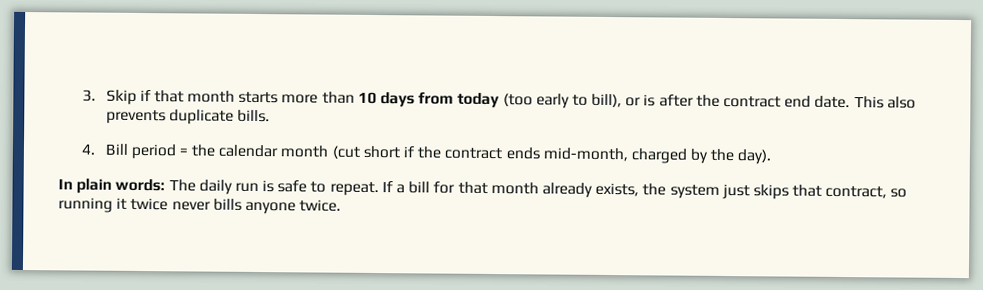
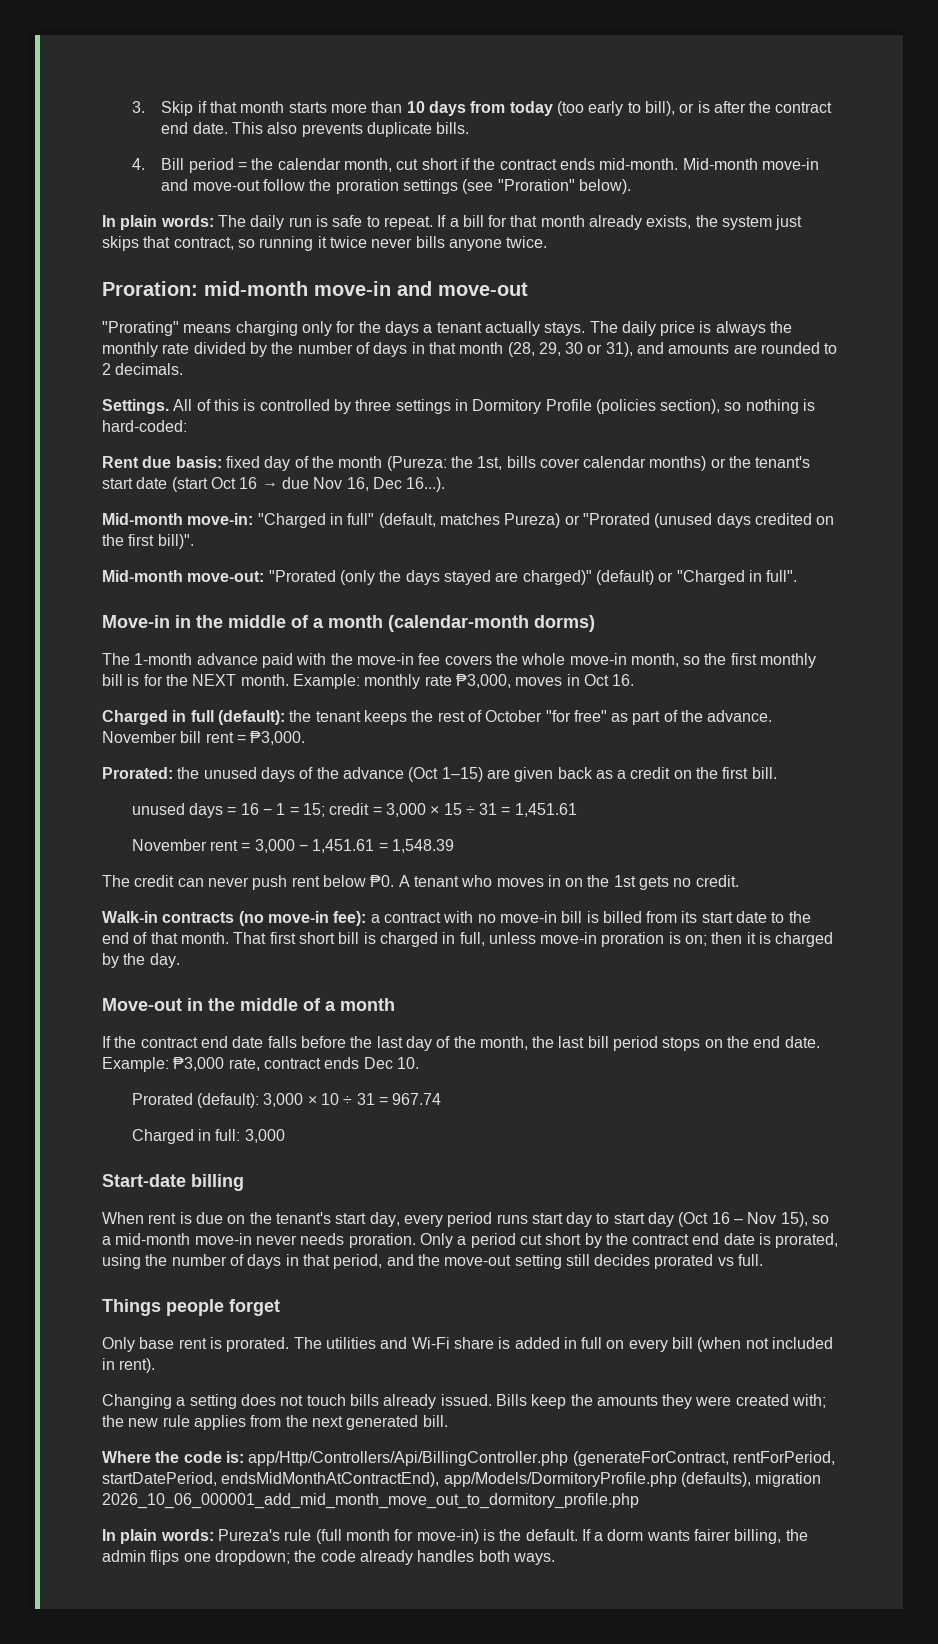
[280,145,360,159] month (cut -> [343,158,419,172] month, cut
[542,147,772,165] mid-month, charged by the day). -> [599,158,819,170] [161,179,631,194] mid-month. Mid-month move-in and move-out follow the proration settings (see "Proration" below).
(342, 205) none -> [102,281,528,296] [102,321,793,336] [102,342,838,357] [102,363,184,375] [102,399,816,414] [102,420,187,432] [102,456,811,471] [102,477,446,492] [102,513,835,528] [102,534,194,549] [102,570,798,585] [102,615,595,632] [102,653,817,668] [102,674,635,689] [102,710,773,725] [102,731,306,745] [102,767,777,782] [131,803,577,818] [131,839,454,853] [102,875,739,890] [102,911,811,926] [102,932,834,947] [102,953,180,968] [102,998,395,1011] [102,1036,820,1051] [102,1057,419,1072] [131,1093,442,1108] [131,1129,285,1144] [102,1174,244,1191] [102,1212,830,1227] [102,1233,839,1248] [102,1254,764,1269] [102,1299,280,1316] [102,1337,834,1352] [102,1358,156,1373] [102,1394,827,1409] [102,1415,448,1430] [102,1451,835,1466] [102,1472,822,1487] [102,1493,639,1509] [102,1529,808,1544] [102,1550,555,1565] // Proration: mid-month move-in and move-out // "Prorating" means charging only for the days a tenant actually stays. The daily price is always the monthly rate divided by the number of days in that month (28, 29, 30 or 31), and amounts are rounded to 2 decimals. // Settings. All of this is controlled by three settings in Dormitory Profile (policies section), so nothing is hard-coded: // Rent due basis: fixed day of the month (Pureza: the 1st, bills cover calendar months) or the tenant's start date (start Oct 16 → due Nov 16, Dec 16...). // Mid-month move-in: "Charged in full" (default, matches Pureza) or "Prorated (unused days credited on the first bill)". // Mid-month move-out: "Prorated (only the days stayed are charged)" (default) or "Charged in full". // Move-in in the middle of a month (calendar-month dorms) // The 1-month advance paid with the move-in fee covers the whole move-in month, so the first monthly bill is for the NEXT month. Example: monthly rate ₱3,000, moves in Oct 16. // Charged in full (default): the tenant keeps the rest of October "for free" as part of the advance. November bill rent = ₱3,000. // Prorated: the unused days of the advance (Oct 1–15) are given back as a credit on the first bill. // unused days = 16 − 1 = 15; credit = 3,000 × 15 ÷ 31 = 1,451.61 // November rent = 3,000 − 1,451.61 = 1,548.39 // The credit can never push rent below ₱0. A tenant who moves in on the 1st gets no credit. // Walk-in contracts (no move-in fee): a contract with no move-in bill is billed from its start date to the end of that month. That first short bill is charged in full, unless move-in proration is on; then it is charged by the day. // Move-out in the middle of a month // If the contract end date falls before the last day of the month, the last bill period stops on the end date. Example: ₱3,000 rate, contract ends Dec 10. // Prorated (default): 3,000 × 10 ÷ 31 = 967.74 // Charged in full: 3,000 // Start-date billing // When rent is due on the tenant's start day, every period runs start day to start day (Oct 16 – Nov 15), so a mid-month move-in never needs proration. Only a period cut short by the contract end date is prorated, using the number of days in that period, and the move-out setting still decides prorated vs full. // Things people forget // Only base rent is prorated. The utilities and Wi-Fi share is added in full on every bill (when not included in rent). // Changing a setting does not touch bills already issued. Bills keep the amounts they were created with; the new rule applies from the next generated bill. // Where the code is: app/Http/Controllers/Api/BillingController.php (generateForContract, rentForPeriod, startDatePeriod, endsMidMonthAtContractEnd), app/Models/DormitoryProfile.php (defaults), migration 2026_10_06_000001_add_mid_month_move_out_to_dormitory_profile.php // In plain words: Pureza's rule (full month for move-in) is the default. If a dorm wants fairer billing, the admin flips one dropdown; the code already handles both ways.

